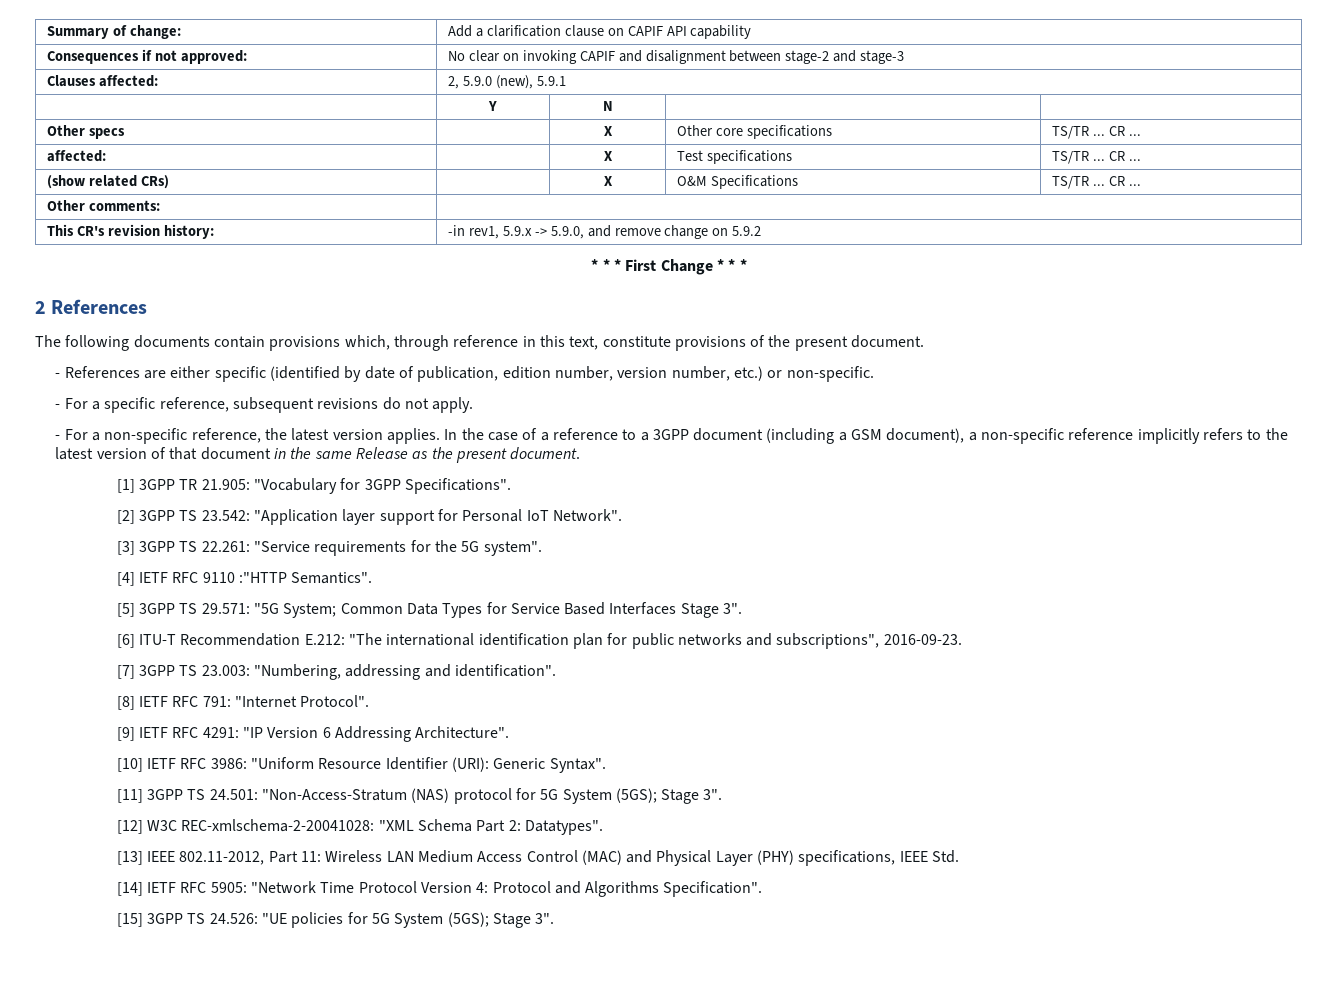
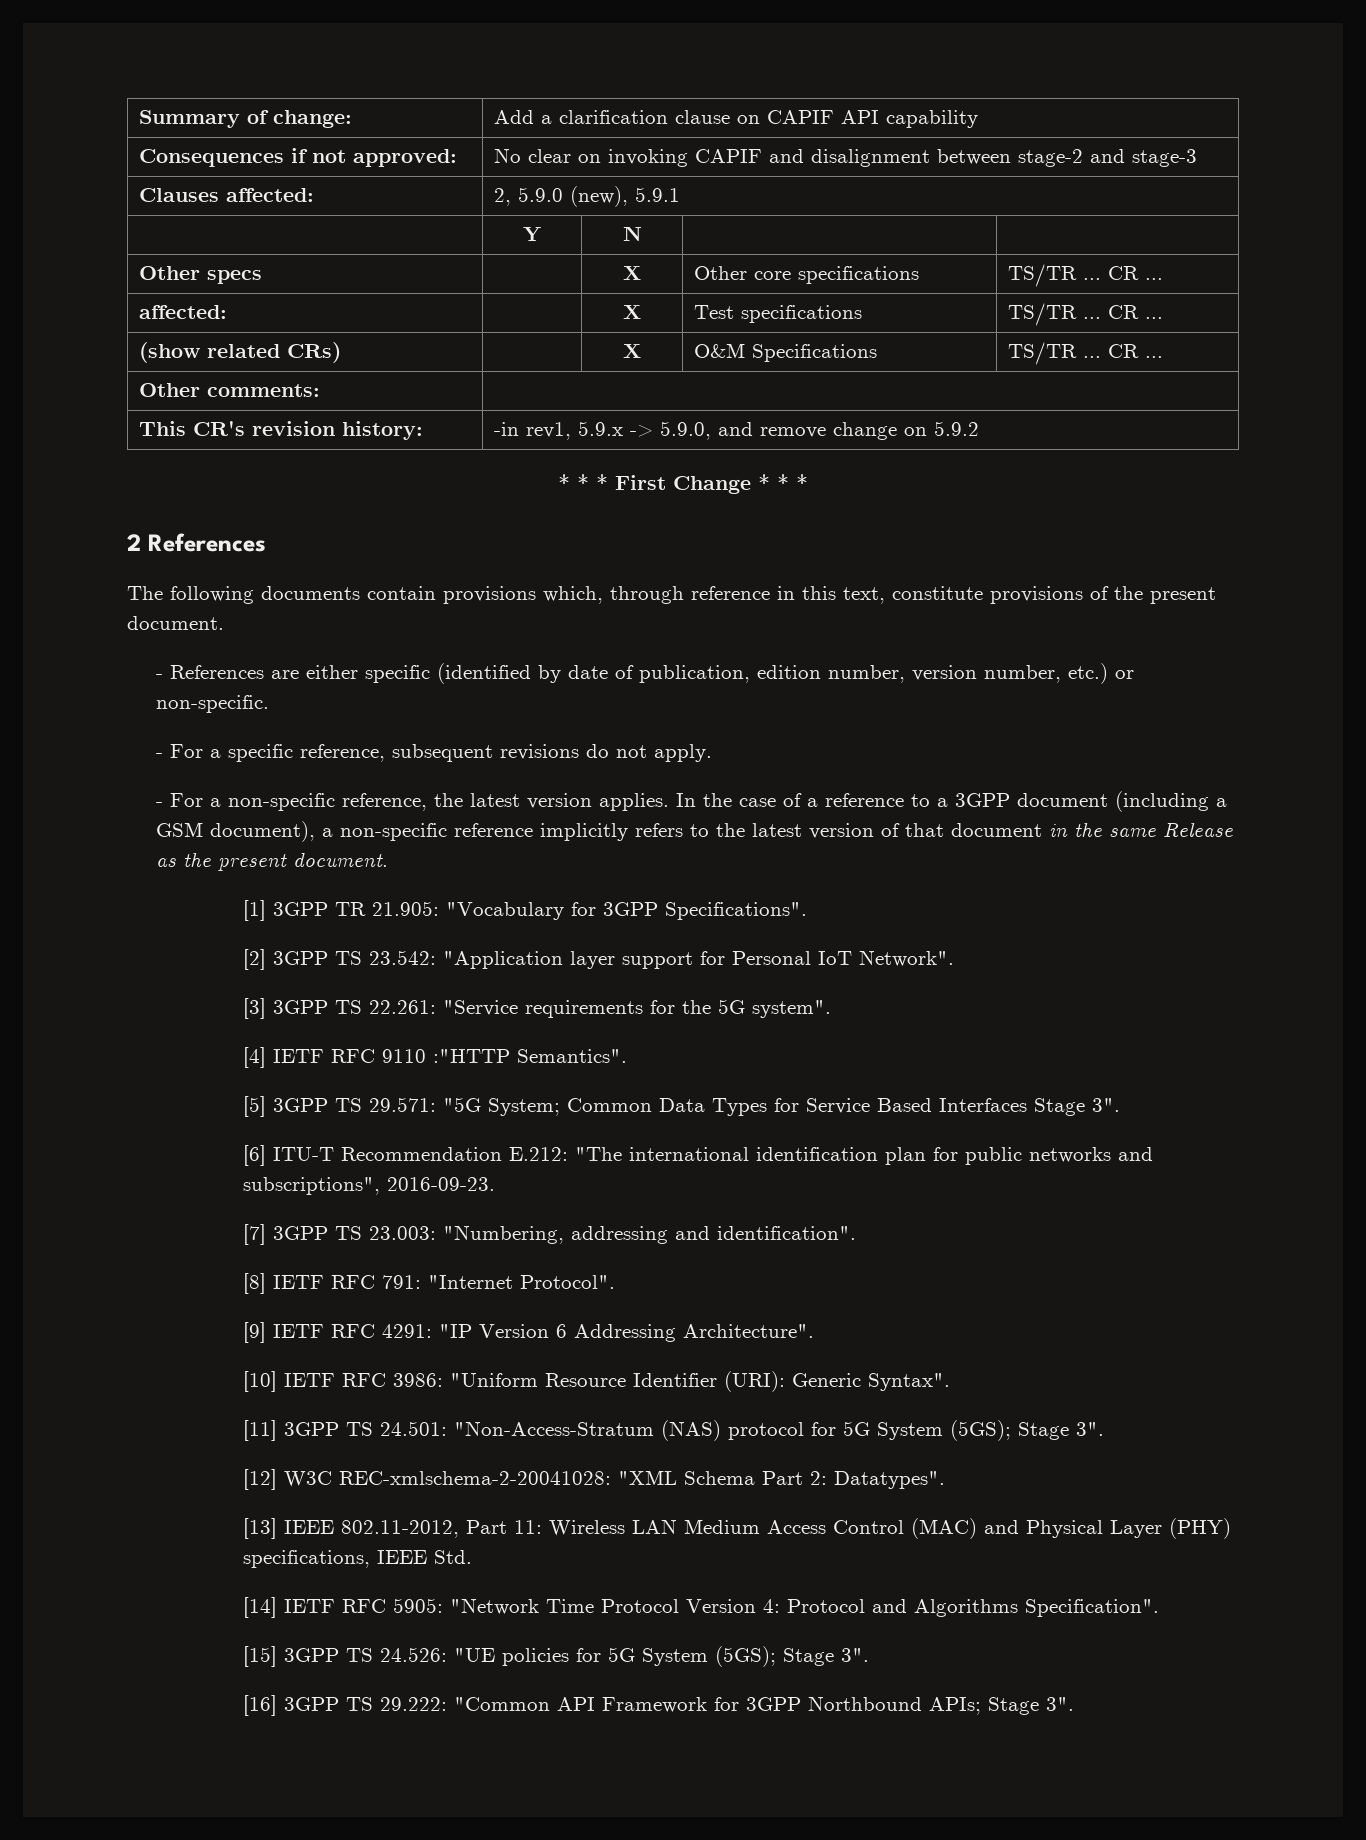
(555, 918) none -> [243,1695,1075,1716] // [16] 3GPP TS 29.222: "Common API Framework for 3GPP Northbound APIs; Stage 3".

